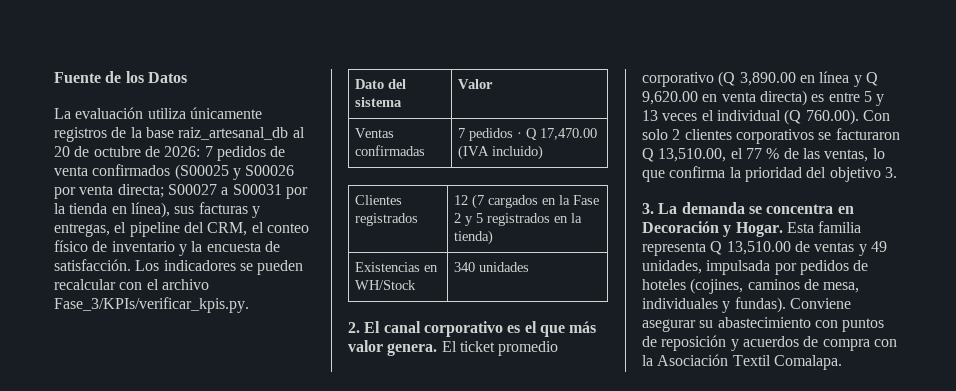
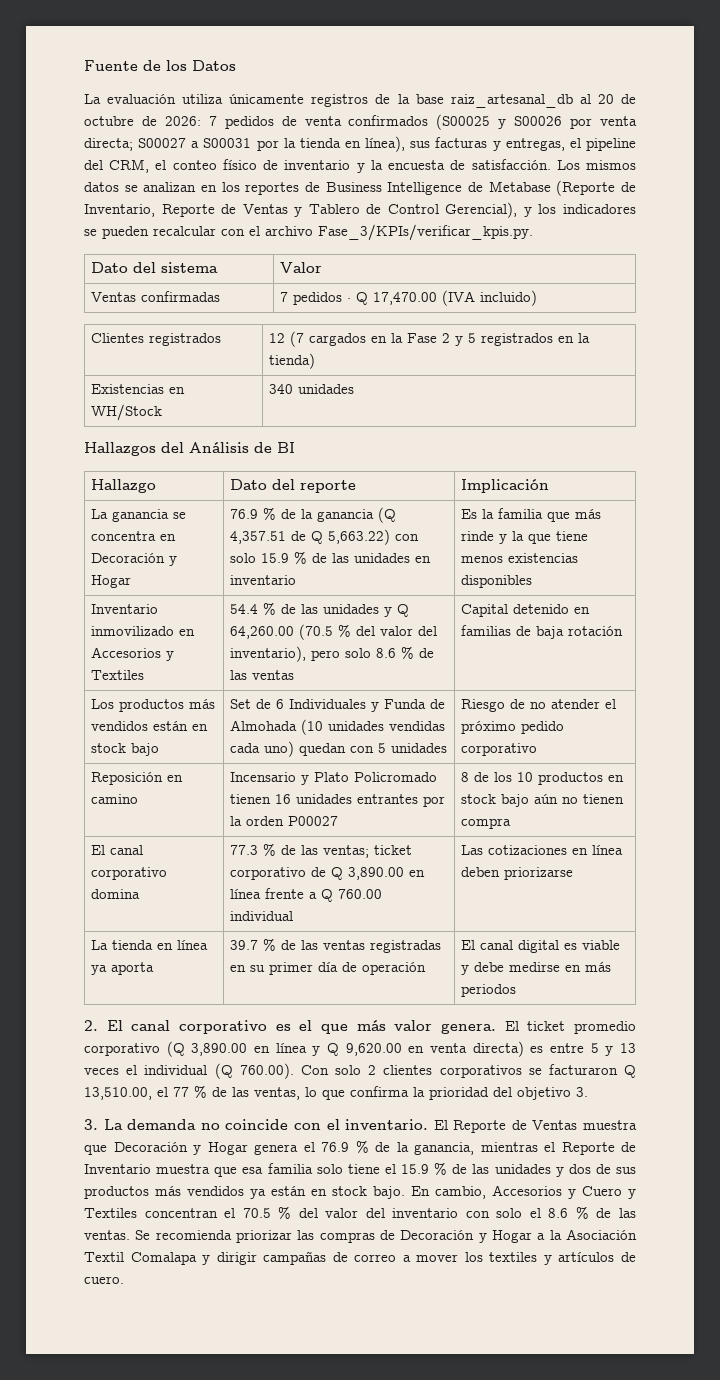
(160, 265) none -> [586,160,636,170] [84,180,636,196] [84,202,557,218] mismos datos se analizan en los reportes de Business Intelligence de Metabase (Reporte de Inventario, Reporte de Ventas y Tablero de Control Gerencial), y los
(529, 267) none -> [84,442,295,456] [90,479,156,493] [229,479,356,493] [460,479,549,493] [90,509,186,522] [90,531,176,541] [90,553,177,566] [90,575,131,588] [229,507,396,523] [229,529,419,545] [229,551,431,564] [229,575,296,585] [460,508,601,522] [460,531,588,544] [460,553,578,563] [460,575,532,588] [90,604,158,614] [90,626,195,636] [90,647,174,661] [90,670,144,680] [229,602,409,617] [229,624,437,640] [229,646,434,662] [229,670,294,680] [460,604,590,617] [460,625,623,639] [90,699,215,712] [90,721,208,731] [90,743,159,756] [229,699,445,712] [229,719,445,735] [229,741,447,757] [460,699,616,712] [460,721,564,734] [460,743,537,756] [90,772,183,785] [90,794,138,804] [229,772,437,785] [229,794,445,807] [229,816,338,826] [460,772,624,785] [460,794,624,807] [460,818,511,829] [90,845,143,855] [90,867,167,880] [90,889,140,899] [229,843,412,858] [229,867,425,880] [229,888,382,902] [229,911,293,921] [460,845,623,855] [460,867,573,880] [90,940,208,950] [90,962,154,975] [229,938,441,953] [229,962,426,975] [460,940,620,953] [460,962,611,975] [460,984,516,997] // Hallazgos del Análisis de BI // Hallazgo | Dato del reporte | Implicación // La ganancia se concentra en Decoración y Hogar | 76.9 % de la ganancia (Q 4,357.51 de Q 5,663.22) con solo 15.9 % de las unidades en inventario | Es la familia que más rinde y la que tiene menos existencias disponibles // Inventario inmovilizado en Accesorios y Textiles | 54.4 % de las unidades y Q 64,260.00 (70.5 % del valor del inventario), pero solo 8.6 % de las ventas | Capital detenido en familias de baja rotación // Los productos más vendidos están en stock bajo | Set de 6 Individuales y Funda de Almohada (10 unidades vendidas cada uno) quedan con 5 unidades | Riesgo de no atender el próximo pedido corporativo // Reposición en camino | Incensario y Plato Policromado tienen 16 unidades entrantes por la orden P00027 | 8 de los 10 productos en stock bajo aún no tienen compra // El canal corporativo domina | 77.3 % de las ventas; ticket corporativo de Q 3,890.00 en línea frente a Q 760.00 individual | Las cotizaciones en línea deben priorizarse // La tienda en línea ya aporta | 39.7 % de las ventas registradas en su primer día de operación | El canal digital es viable y debe medirse en más periodos
[748,204,854,214] [642,221,862,237] [642,241,887,256] [642,260,869,275] [642,278,860,294] [642,297,851,313] [642,317,885,332] [642,335,897,351] [642,354,842,370] se concentra en Decoración y Hogar. Esta familia representa Q 13,510.00 de ventas y 49 unidades, impulsada por pedidos de hoteles (cojines, caminos de mesa, individuales y fundas). Conviene asegurar su abastecimiento con puntos de reposición y acuerdos de compra con la Asociación Textil Comalapa. -> [200,1119,637,1133] [84,1140,636,1155] [84,1162,636,1177] [84,1185,636,1199] [84,1206,637,1219] [84,1229,637,1243] [84,1251,637,1265] [84,1276,124,1284] no coincide con el inventario. El Reporte de Ventas muestra que Decoración y Hogar genera el 76.9 % de la ganancia, mientras el Reporte de Inventario muestra que esa familia solo tiene el 15.9 % de las unidades y dos de sus productos más vendidos ya están en stock bajo. En cambio, Accesorios y Cuero y Textiles concentran el 70.5 % del valor del inventario con solo el 8.6 % de las ventas. Se recomienda priorizar las compras de Decoración y Hogar a la Asociación Textil Comalapa y dirigir campañas de correo a mover los textiles y artículos de cuero.

